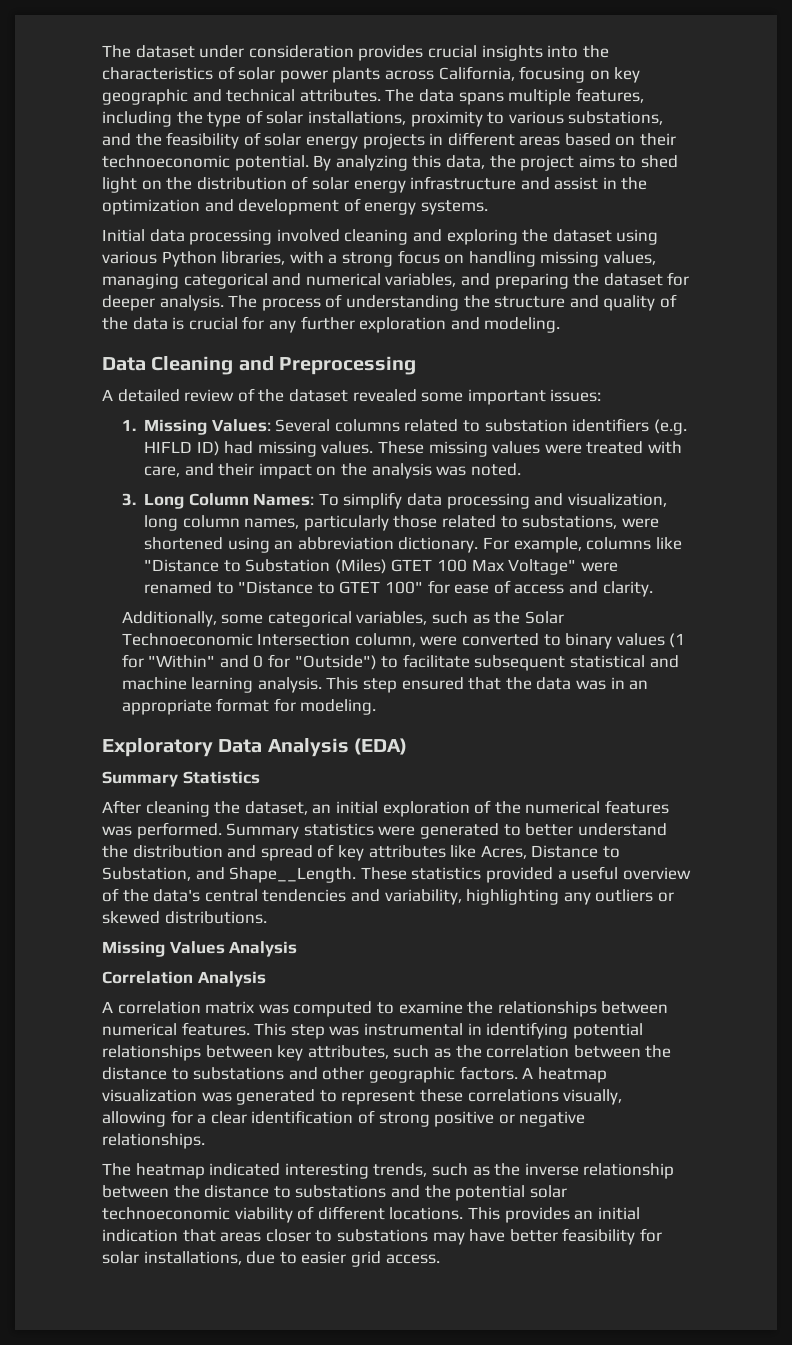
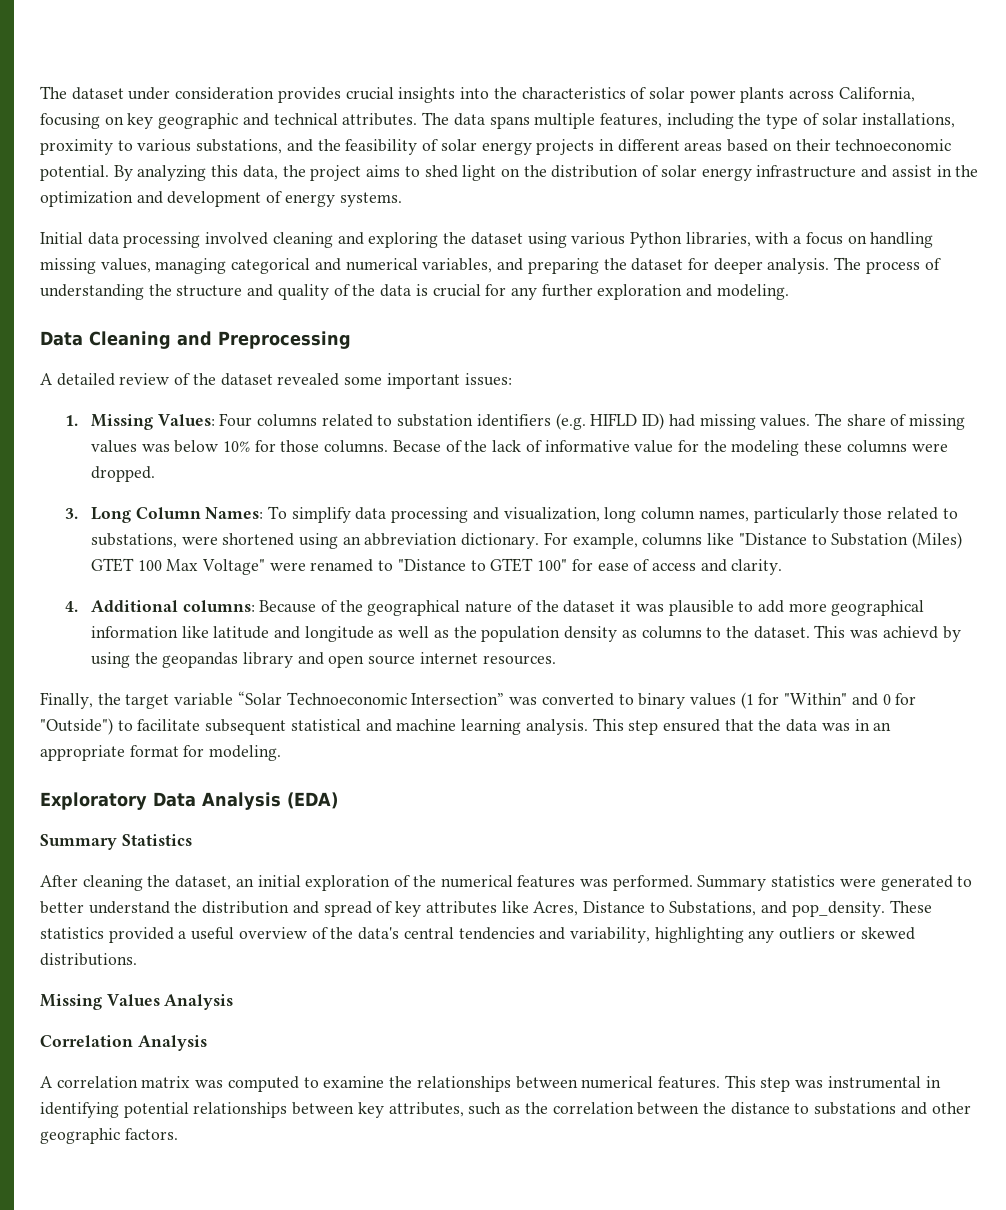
[341,252,393,267] strong -> (802, 240) none
[275,419,331,432] Several -> [219,413,253,427] Four
[378,441,682,457] [144,463,521,479] These missing values were treated with care, and their impact on the analysis was noted. -> [815,413,966,430] [90,440,948,456] [90,466,155,482] The share of missing values was below 10% for those columns. Becase of the lack of informative value for the modeling these columns were dropped.
[121,611,564,627] [121,633,458,647] Additionally, some categorical variables, such as the Solar Technoeconomic Intersection column, were -> [65,600,925,616] [90,625,961,642] [90,652,556,668] [40,691,538,709] 4. Additional columns: Because of the geographical nature of the dataset it was plausible to add more geographical information like latitude and longitude as well as the population density as columns to the dataset. This was achievd by using the geopandas library and open source internet resources. // Finally, the target variable “Solar Technoeconomic Intersection” was
[102,867,357,883] Substation, and Shape__Length. -> [669,901,885,917] Substations, and pop_density.
[522,1067,607,1083] [102,1089,623,1105] [102,1110,586,1127] [102,1133,205,1149] [102,1163,675,1179] [102,1185,567,1201] [102,1206,640,1223] [102,1228,662,1245] [102,1251,440,1267] A heatmap visualization was generated to represent these correlations visually, allowing for a clear identification of strong positive or negative relationships. // The heatmap indicated interesting trends, such as the inverse relationship between the distance to substations and the potential solar technoeconomic viability of different locations. This provides an initial indication that areas closer to substations may have better feasibility for solar installations, due to easier grid access. -> (178, 1134) none

